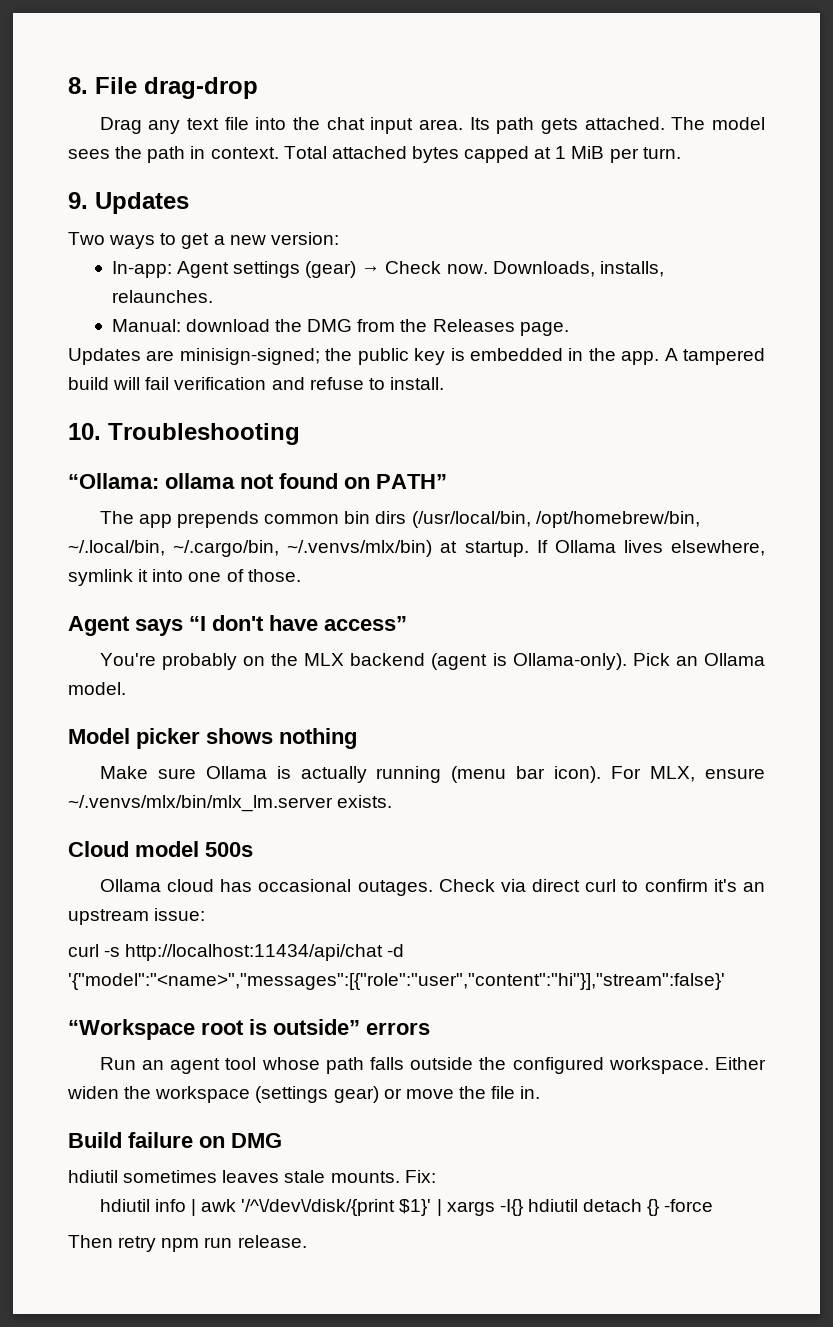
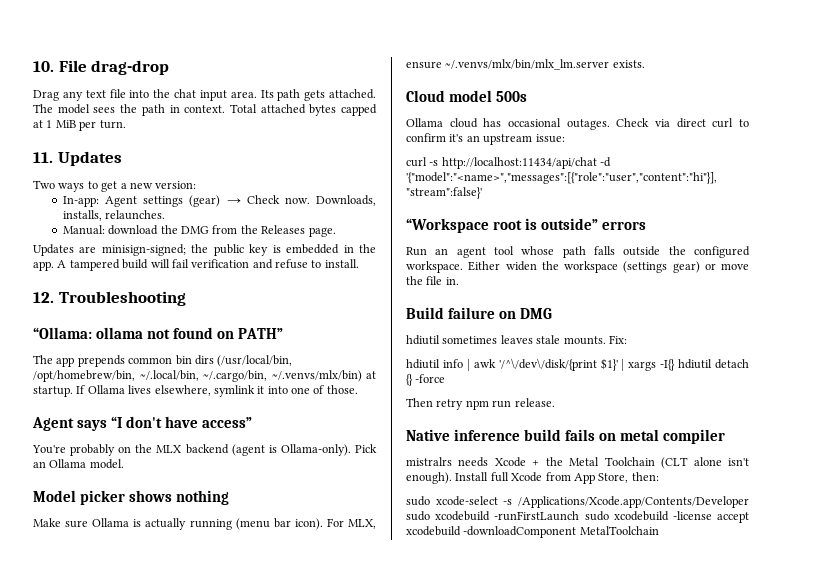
[68,77,88,94] 8. -> [33,61,54,72] 10.
[68,192,88,209] 9. -> [33,152,53,163] 11.
[68,423,101,440] 10. -> [33,292,54,303] 12.
(307, 1241) none -> [406,429,726,444] [406,457,749,469] [406,472,659,484] [406,496,749,508] [406,511,749,523] [406,526,659,538] // Native inference build fails on metal compiler // mistralrs needs Xcode + the Metal Toolchain (CLT alone isn't enough). Install full Xcode from App Store, then: // sudo xcode-select -s /Applications/Xcode.app/Contents/Developer sudo xcodebuild -runFirstLaunch sudo xcodebuild -license accept xcodebuild -downloadComponent MetalToolchain

